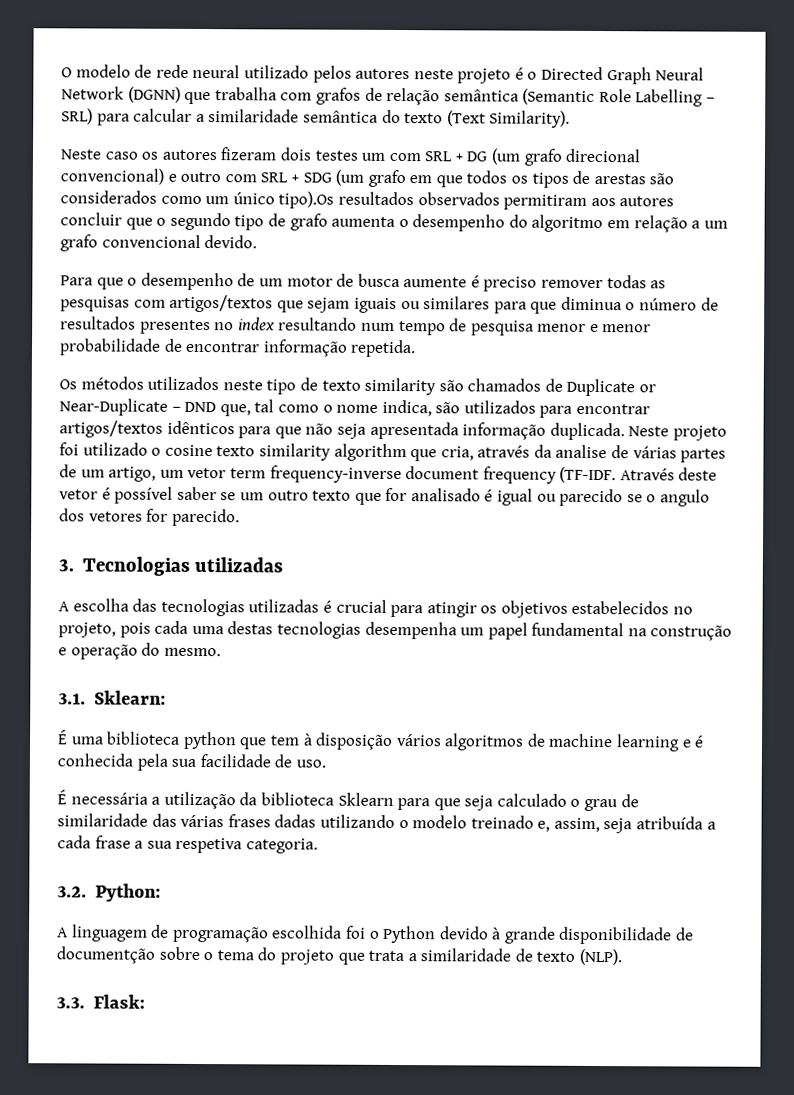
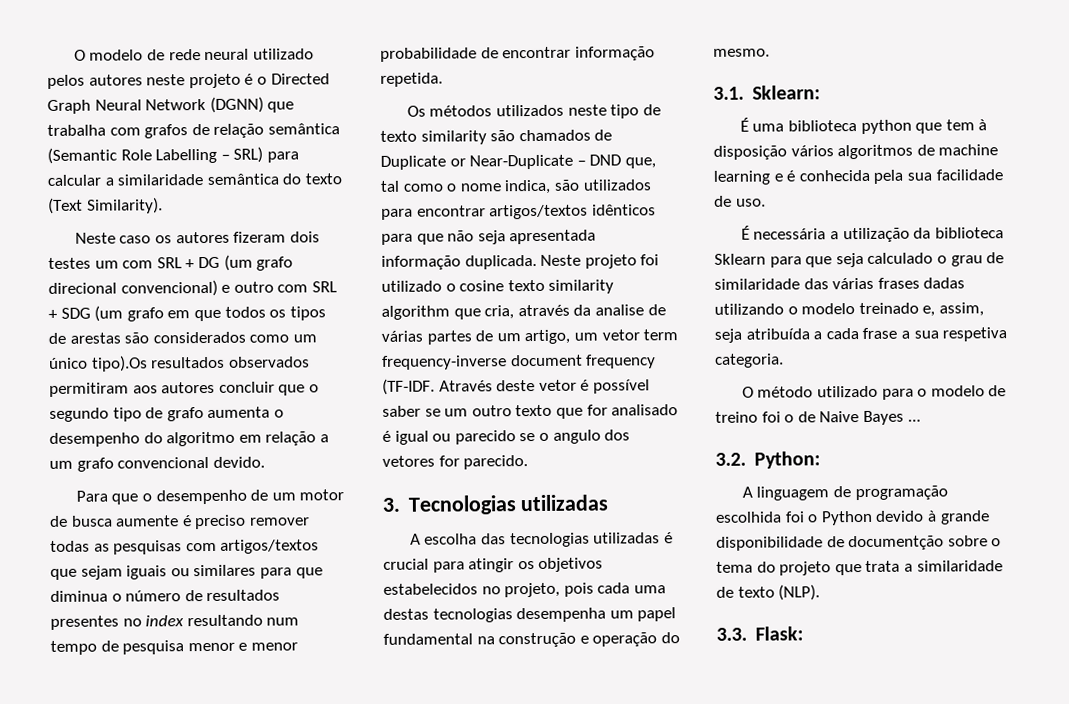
(318, 846) none -> [741,385,1007,400] [715,410,921,425] // O método utilizado para o modelo de treino foi o de Naive Bayes …

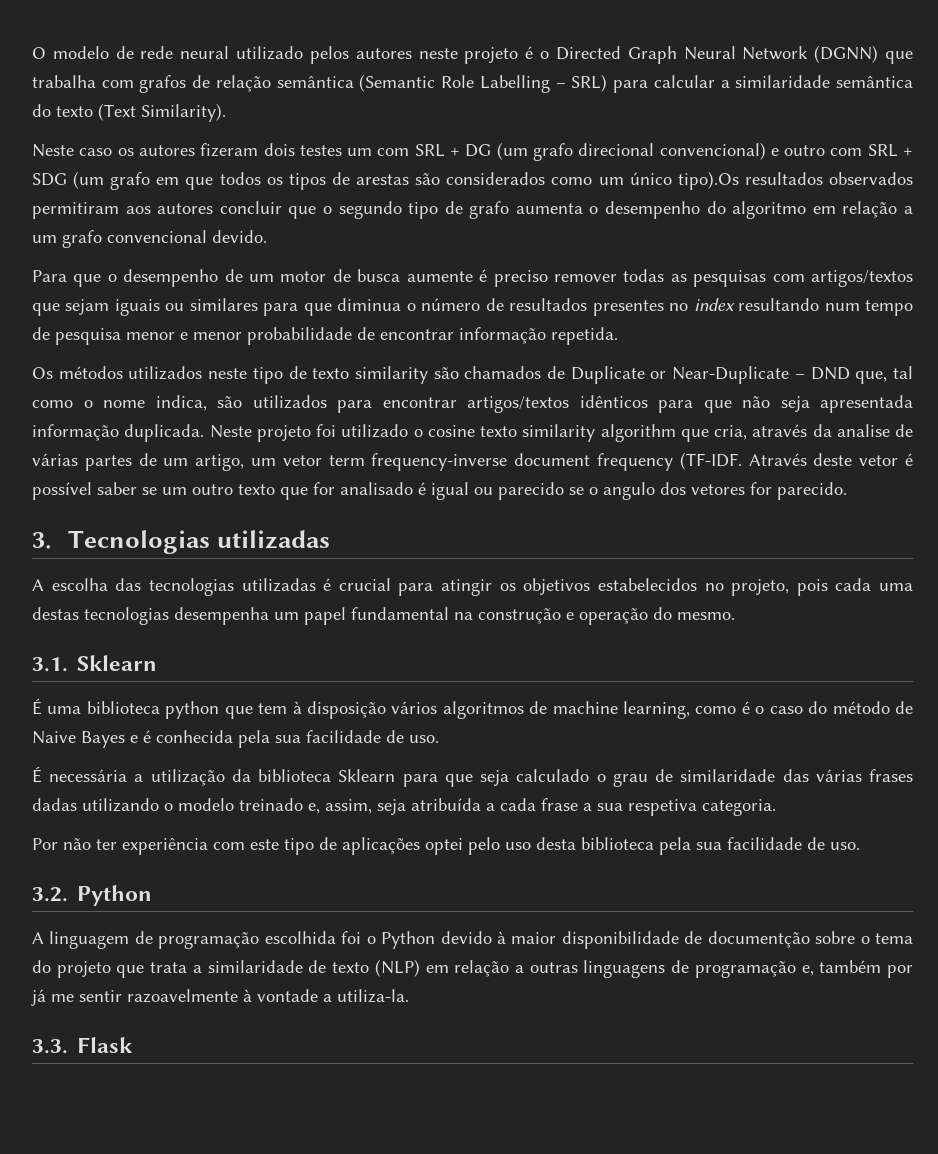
[751,85,821,100] Sklearn: -> [77,655,158,671] Sklearn
[713,170,770,185] learning -> [623,701,914,719] [32,731,125,748] learning, como é o caso do método de Naive Bayes
[741,385,1007,400] [715,410,921,425] O método utilizado para o modelo de treino foi o de Naive Bayes … -> [32,837,860,855] Por não ter experiência com este tipo de aplicações optei pelo uso desta biblioteca pela sua facilidade de uso.
[753,451,821,469] Python: -> [77,885,153,906] Python
[939,510,990,525] grande -> [511,932,557,944] maior
[778,584,821,601] (NLP). -> [374,959,913,978] [31,989,409,1006] (NLP) em relação a outras linguagens de programação e, também por já me sentir razoavelmente à vontade a utiliza-la.
[754,626,804,641] Flask: -> [77,1037,134,1053] Flask

